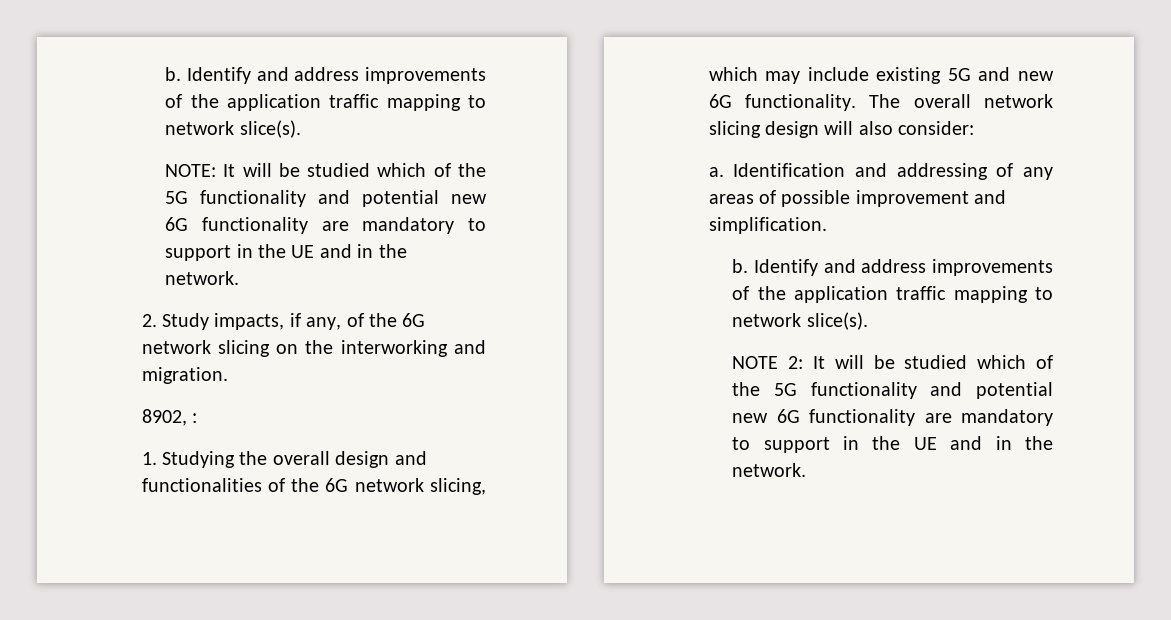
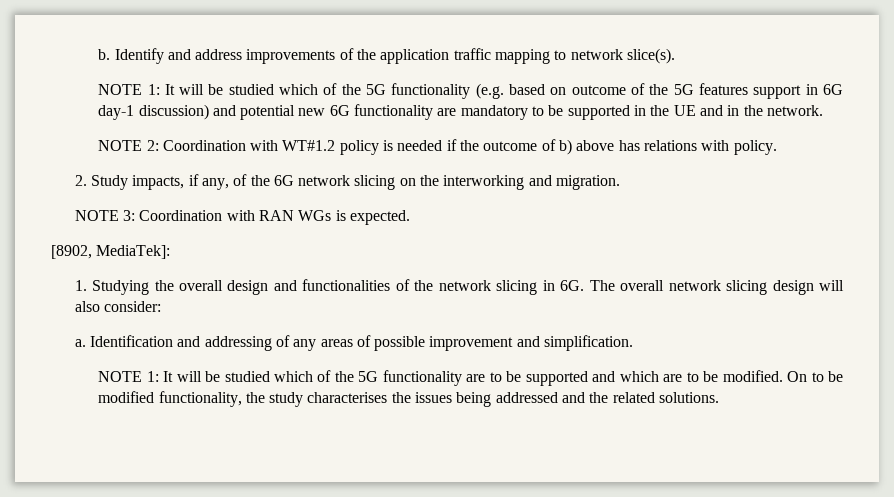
[165,163,486,177] [165,190,487,207] [165,217,486,234] [165,244,407,261] [165,271,240,285] NOTE: It will be studied which of the 5G functionality and potential new 6G functionality are mandatory to support in the UE and in the network. -> [98,83,844,99] [98,104,823,120] [98,139,777,155] NOTE 1: It will be studied which of the 5G functionality (e.g. based on outcome of the 5G features support in 6G day-1 discussion) and potential new 6G functionality are mandatory to be supported in the UE and in the network. // NOTE 2: Coordination with WT#1.2 policy is needed if the outcome of b) above has relations with policy.
[141,409,198,426] 8902, : -> [74,210,410,225] [51,245,171,259] NOTE 3: Coordination with RAN WGs is expected. // [8902, MediaTek]:
[325,478,486,495] [708,67,1054,84] [708,94,856,111] 6G network slicing, which may include existing 5G and new 6G functionality. -> [438,280,585,295] network slicing in 6G.
[732,259,1053,276] [732,286,1053,303] [732,312,868,330] [732,355,1053,369] [732,382,1053,399] [732,409,1053,426] [732,436,1053,453] [732,463,807,477] // b. Identify and address improvements of the application traffic mapping to network slice(s). // NOTE 2: It will be studied which of the 5G functionality and potential new 6G functionality are mandatory to support in the UE and in the network. -> [98,370,844,386] [98,391,720,407] // NOTE 1: It will be studied which of the 5G functionality are to be supported and which are to be modified. On to be modified functionality, the study characterises the issues being addressed and the related solutions.

